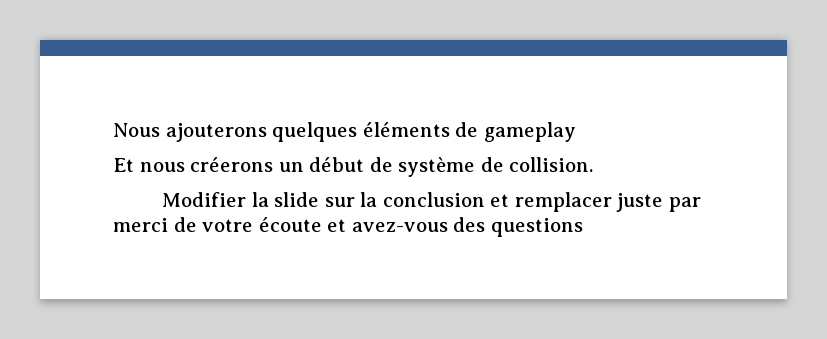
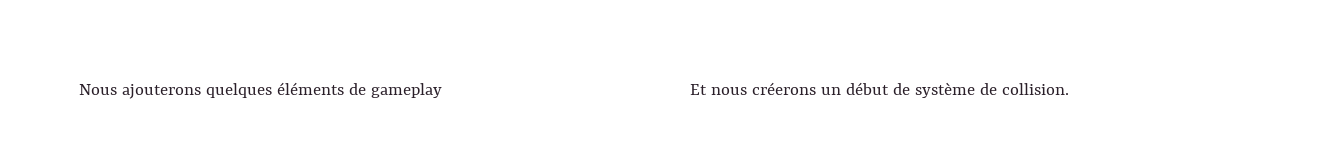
[162,192,702,212] [113,217,583,237] // Modifier la slide sur la conclusion et remplacer juste par merci de votre écoute et avez-vous des questions -> (1069, 89) none

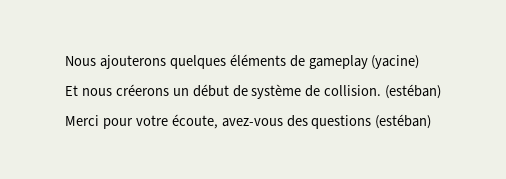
(442, 90) none -> [371,55,420,69] (yacine)
(1069, 89) none -> [385,84,442,99] [65,114,432,129] (estéban) // Merci pour votre écoute, avez-vous des questions (estéban)

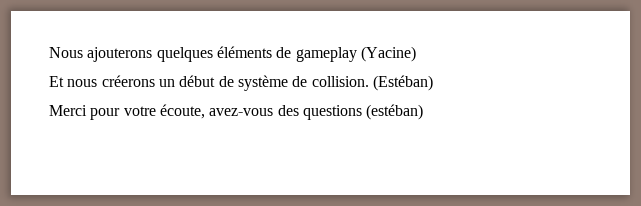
[371,55,420,69] (yacine) -> [360,46,416,62] (Yacine)
[385,84,442,99] (estéban) -> [372,75,433,91] (Estéban)

